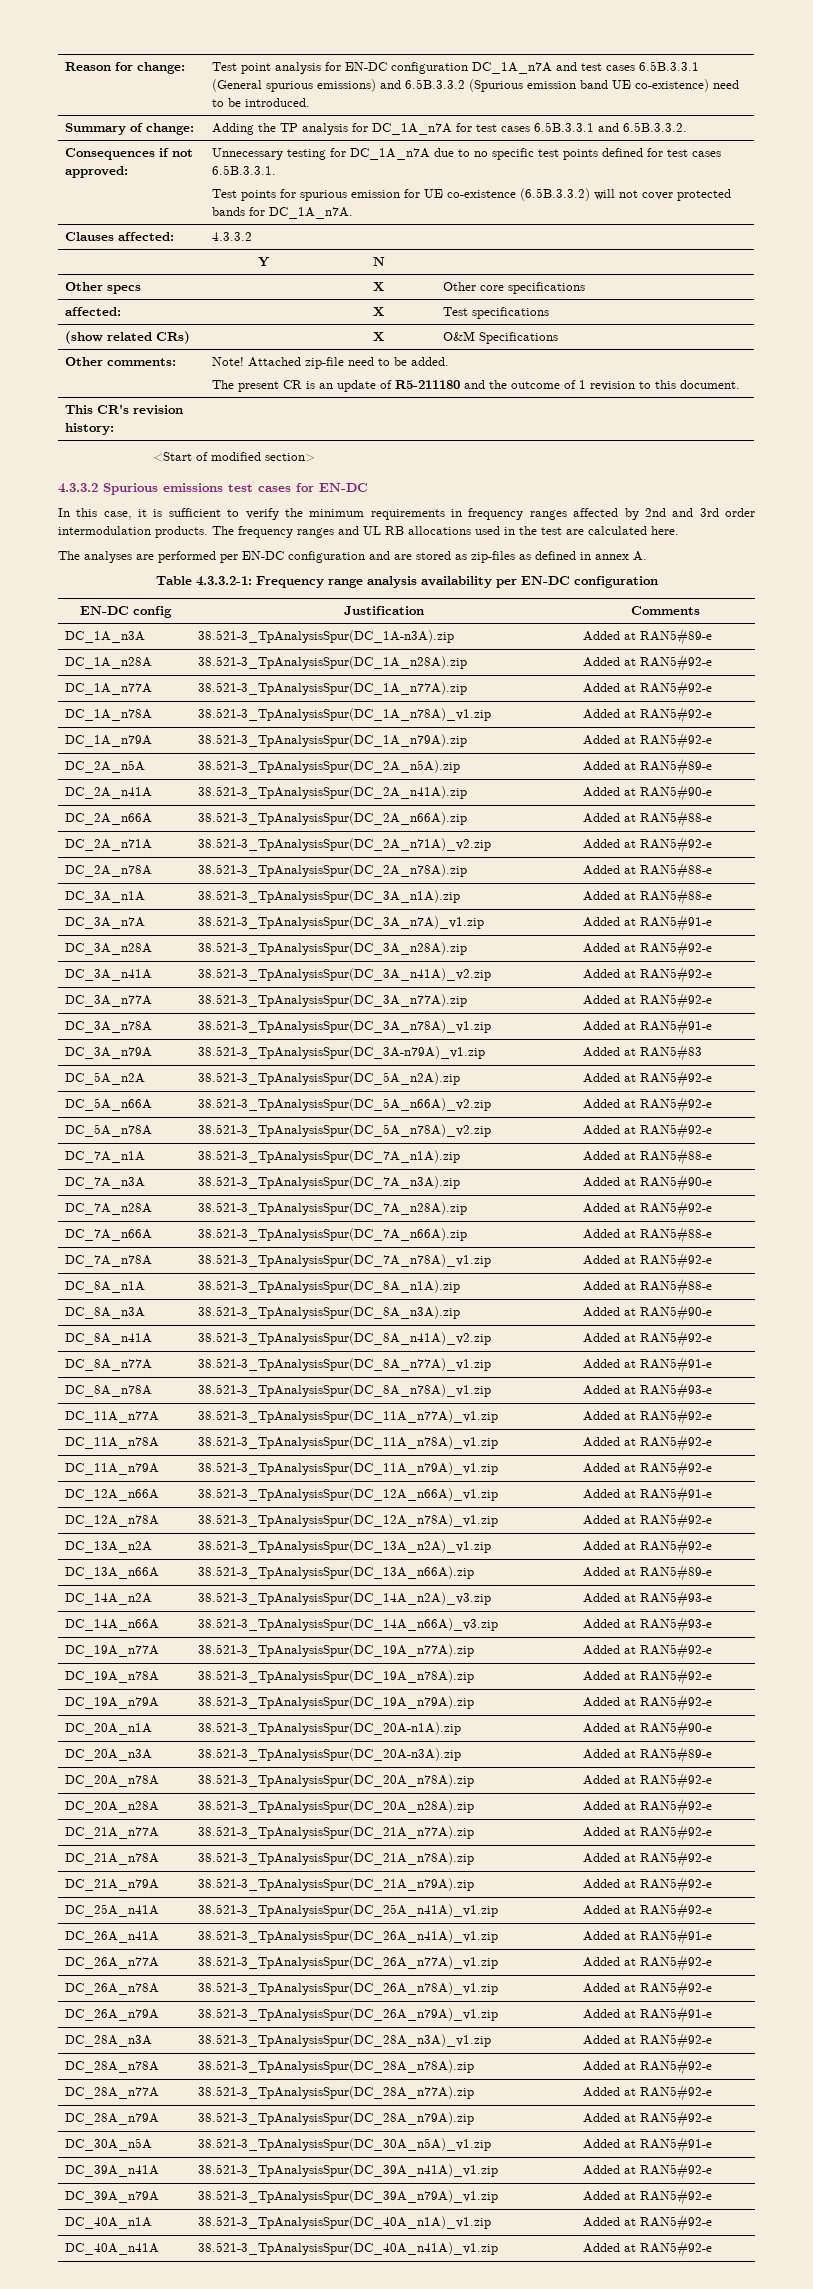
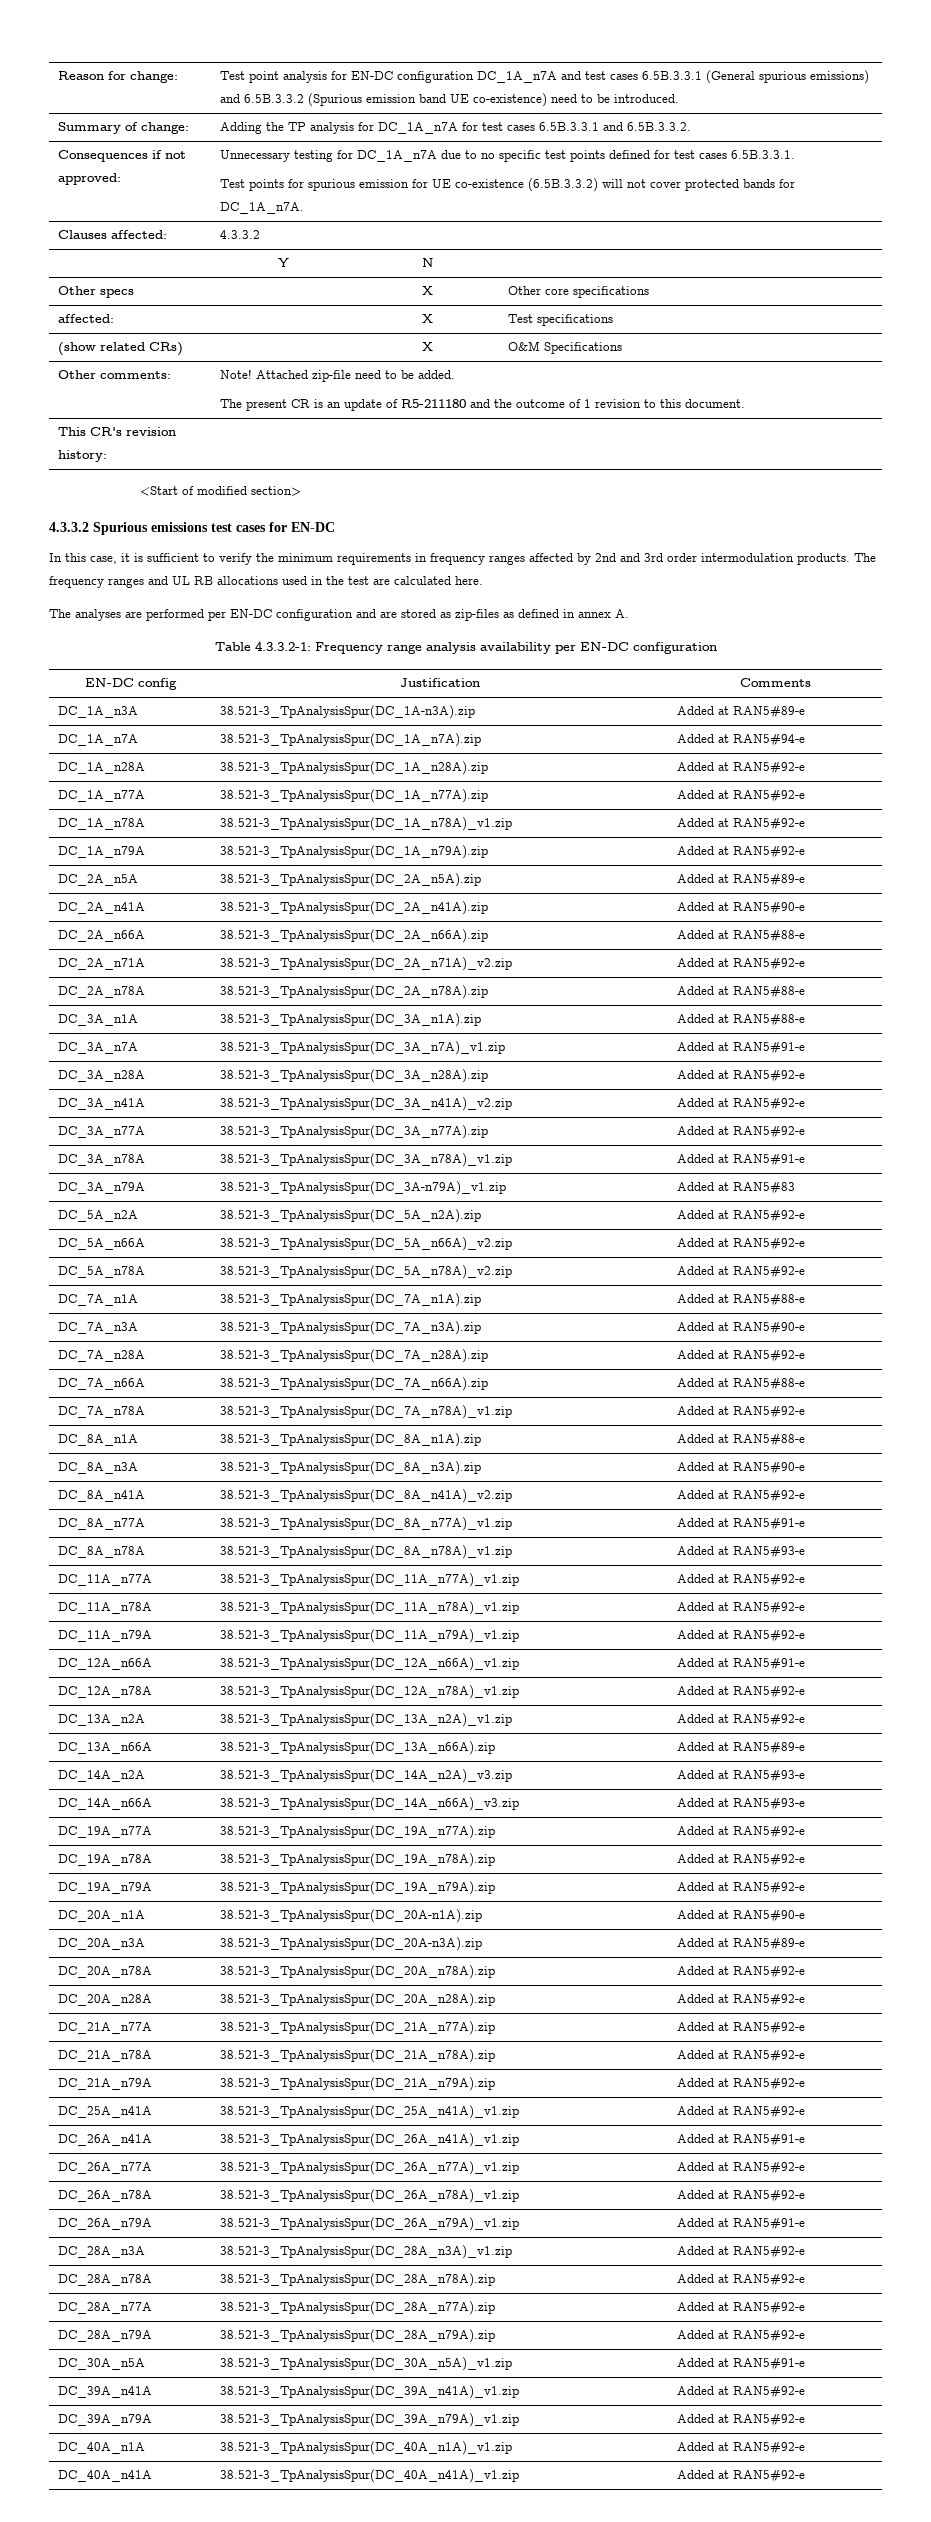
(713, 636) none -> [57,734,138,746] [219,733,481,747] [676,733,805,747] // DC_1A_n7A | 38.521-3_TpAnalysisSpur(DC_1A_n7A).zip | Added at RAN5#94-e

